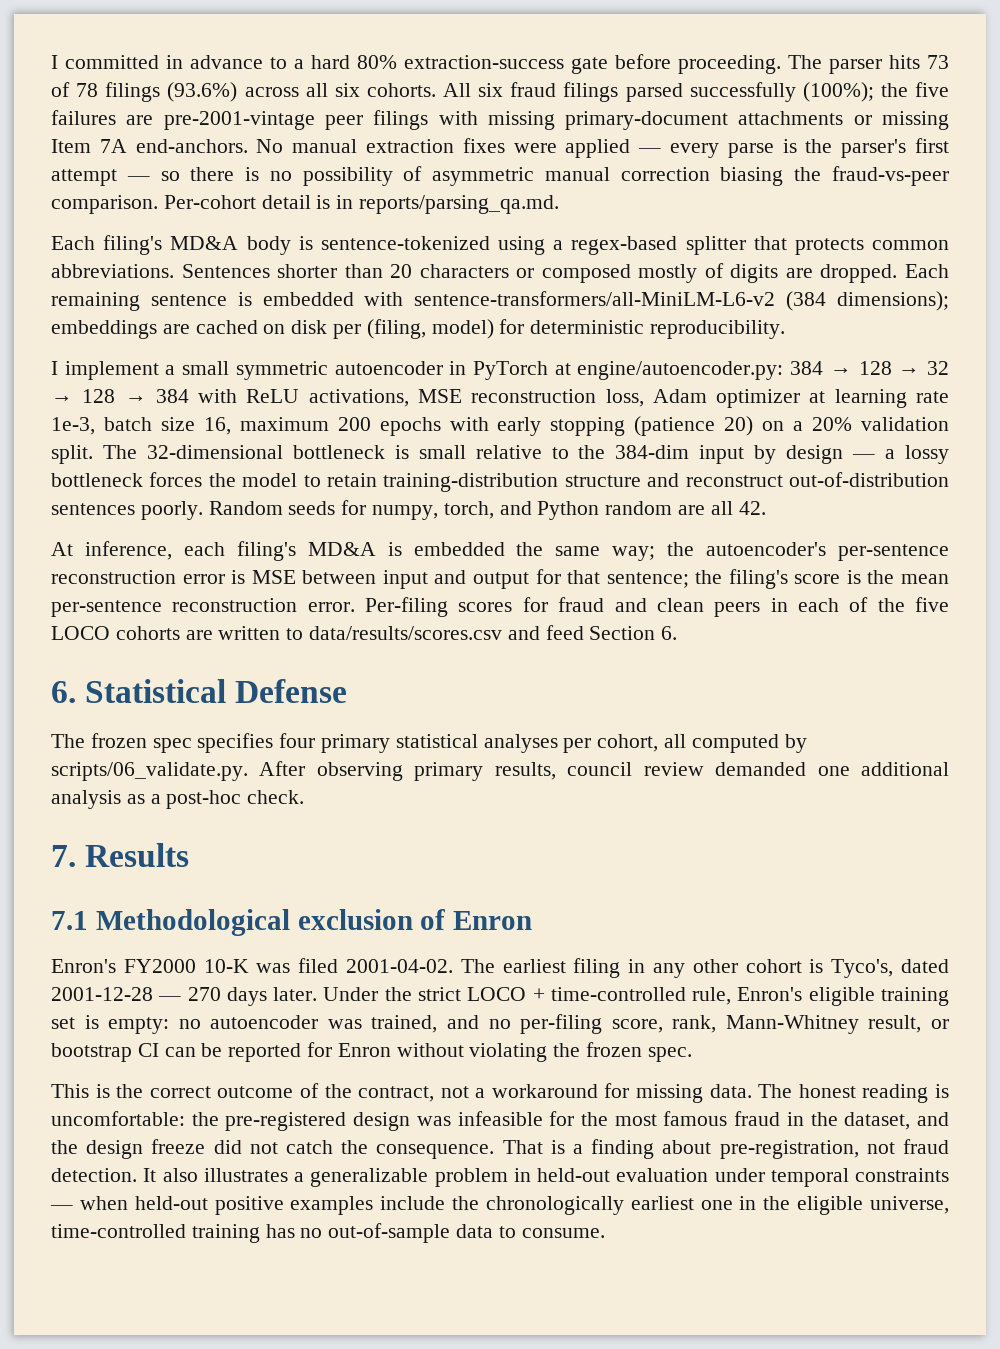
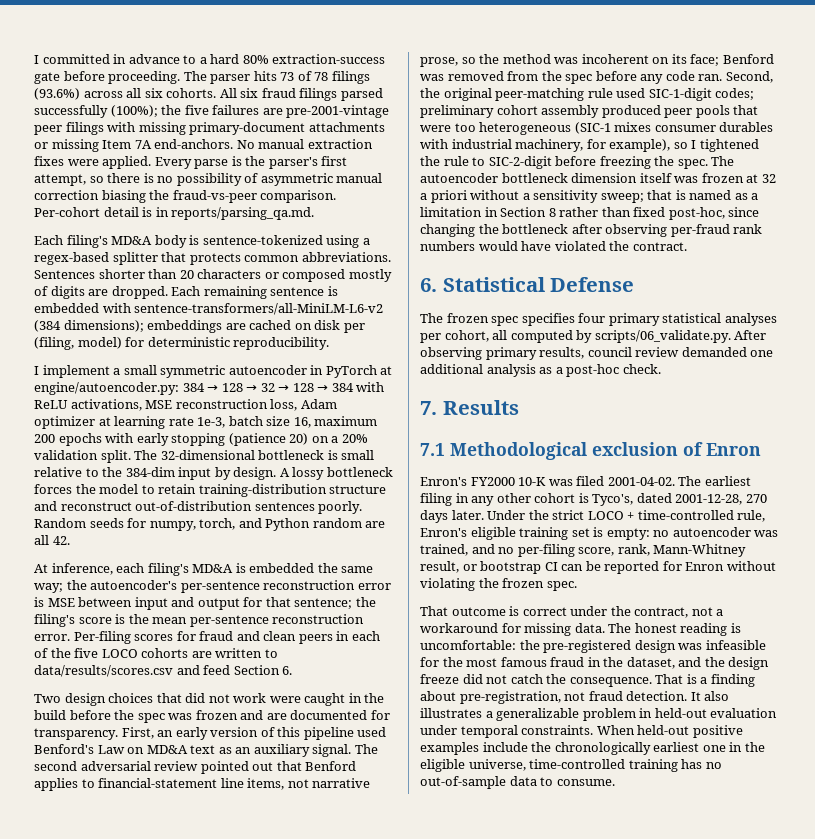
[565,139,719,158] applied — every -> [102,156,192,169] applied. Every
[51,169,150,186] attempt — -> [34,174,86,186] attempt,
[786,445,896,464] design — a -> [233,467,290,480] design. A
(678, 633) none -> [34,693,385,706] [34,710,390,723] [34,727,387,740] [34,744,378,757] [34,761,357,774] [34,778,371,791] [420,54,774,67] [420,71,773,84] [420,88,755,101] [420,105,759,118] [420,122,774,135] [420,139,759,152] [420,156,735,169] [420,173,776,183] [420,190,759,203] [420,207,760,220] [420,224,763,237] [420,241,687,251] // Two design choices that did not work were caught in the build before the spec was frozen and are documented for transparency. First, an early version of this pipeline used Benford's Law on MD&A text as an auxiliary signal. The second adversarial review pointed out that Benford applies to financial-statement line items, not narrative prose, so the method was incoherent on its face; Benford was removed from the spec before any code ran. Second, the original peer-matching rule used SIC-1-digit codes; preliminary cohort assembly produced peer pools that were too heterogeneous (SIC-1 mixes consumer durables with industrial machinery, for example), so I tightened the rule to SIC-2-digit before freezing the spec. The autoencoder bottleneck dimension itself was frozen at 32 a priori without a sensitivity sweep; that is named as a limitation in Section 8 rather than fixed post-hoc, since changing the bottleneck after observing per-fraud rank numbers would have violated the contract.
[51,987,182,1001] 2001-12-28 — -> [675,494,743,505] 2001-12-28,
[51,1083,319,1098] This is the correct outcome of -> [420,606,608,616] That outcome is correct under
[855,1168,949,1182] [50,1196,128,1210] constraints — when -> [521,725,635,735] constraints. When

